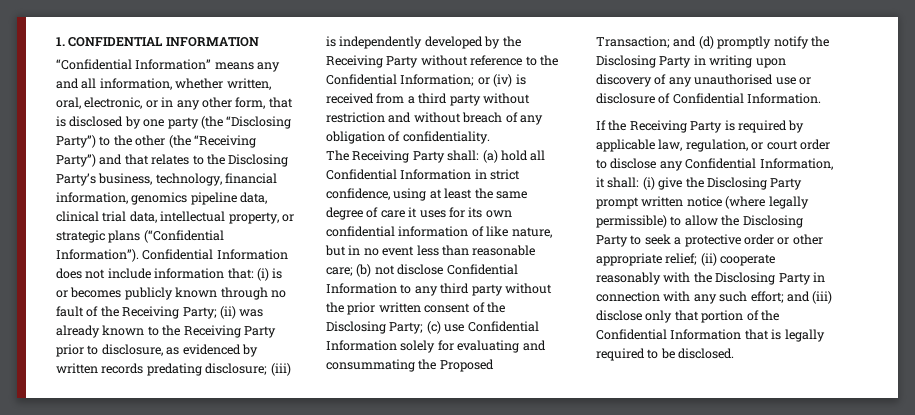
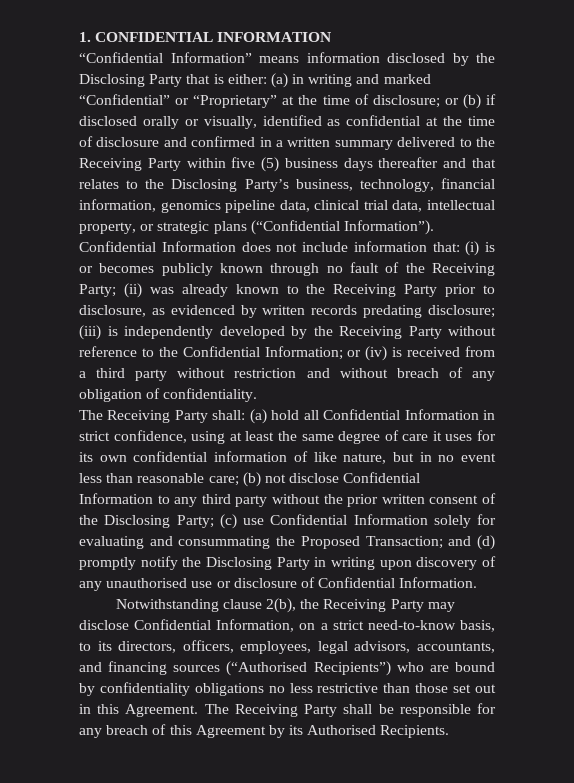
[257,62,281,72] [56,78,271,90] [56,97,293,110] [56,116,292,129] [56,135,256,148] [56,154,96,167] any and all information, whether written, oral, electronic, or in any other form, that is disclosed by one party (the “Disclosing Party”) to the other (the “Receiving Party”) -> [306,52,495,66] [79,73,431,88] [79,94,497,109] [79,115,496,129] [79,136,495,150] [79,157,439,172] information disclosed by the Disclosing Party that is either: (a) in writing and marked “Confidential” or “Proprietary” at the time of disclosure; or (b) if disclosed orally or visually, identified as confidential at the time of disclosure and confirmed in a written summary delivered to the Receiving Party within five (5) business days thereafter
[596,120,805,133] [596,139,830,152] [596,158,833,171] [596,177,803,190] [596,196,809,209] [596,215,803,228] [596,234,823,247] [596,253,776,266] [596,272,825,285] [596,291,833,304] [596,310,779,323] [596,329,825,342] [596,348,735,361] If the Receiving Party is required by applicable law, regulation, or court order to disclose any Confidential Information, it shall: (i) give the Disclosing Party prompt written notice (where legally permissible) to allow the Disclosing Party to seek a protective order or other appropriate relief; (ii) cooperate reasonably with the Disclosing Party in connection with any such effort; and (iii) disclose only that portion of the Confidential Information that is legally required to be disclosed. -> [115,598,455,613] [79,619,495,632] [79,640,495,654] [79,661,496,676] [79,682,497,696] [79,703,496,717] [79,724,450,738] Notwithstanding clause 2(b), the Receiving Party may disclose Confidential Information, on a strict need-to-know basis, to its directors, officers, employees, legal advisors, accountants, and financing sources (“Authorised Recipients”) who are bound by confidentiality obligations no less restrictive than those set out in this Agreement. The Receiving Party shall be responsible for any breach of this Agreement by its Authorised Recipients.

